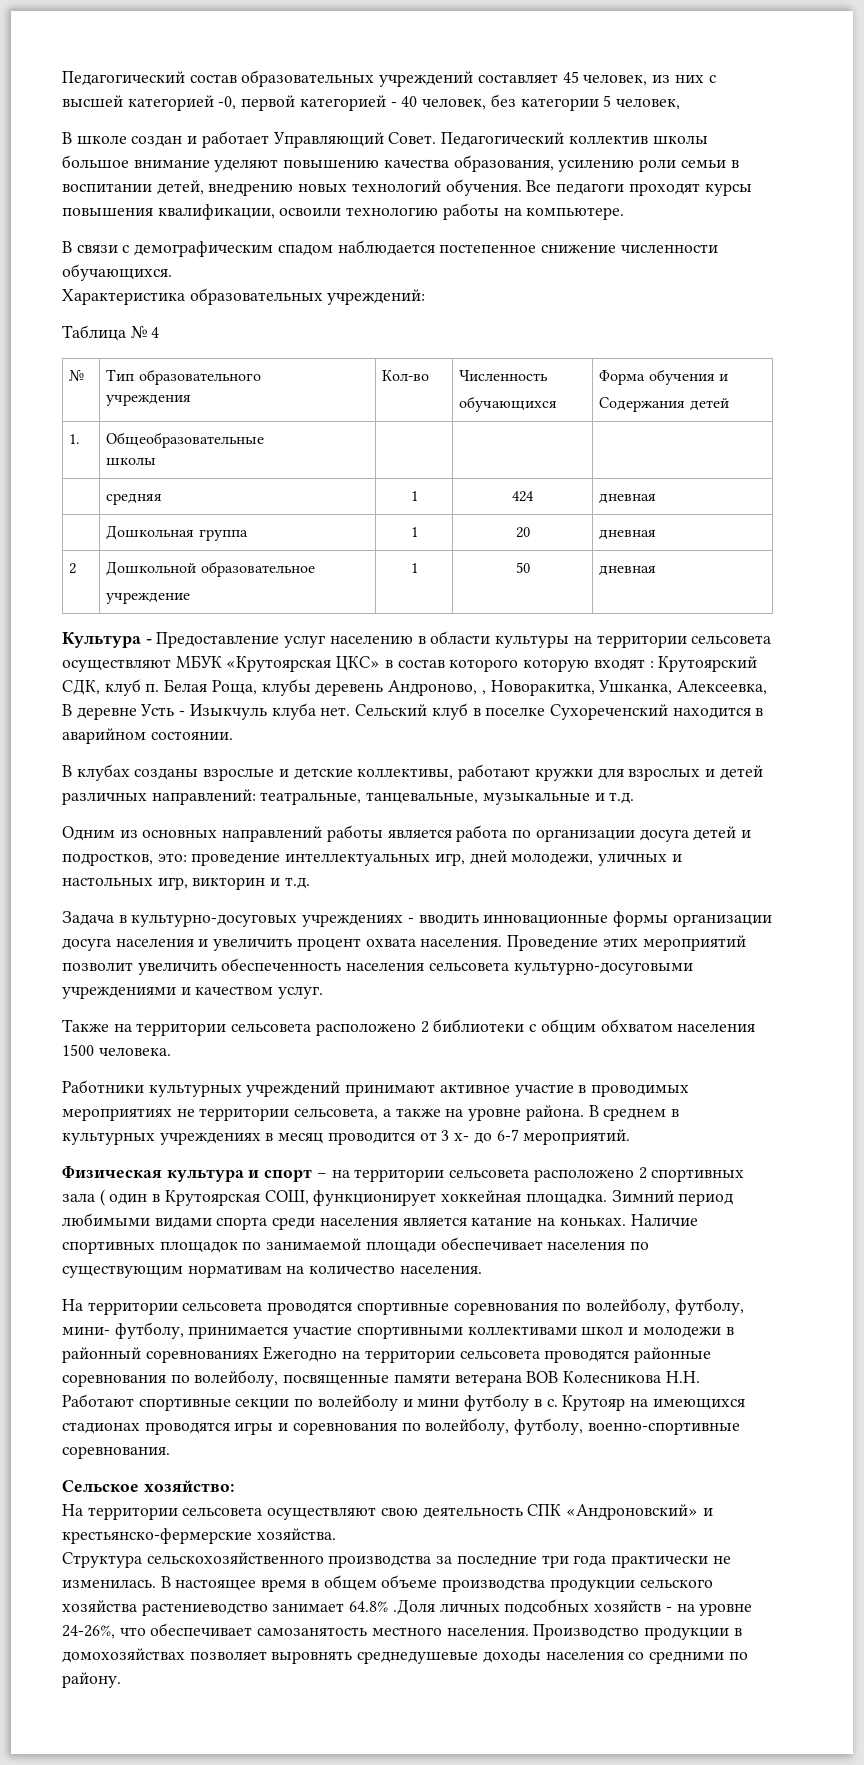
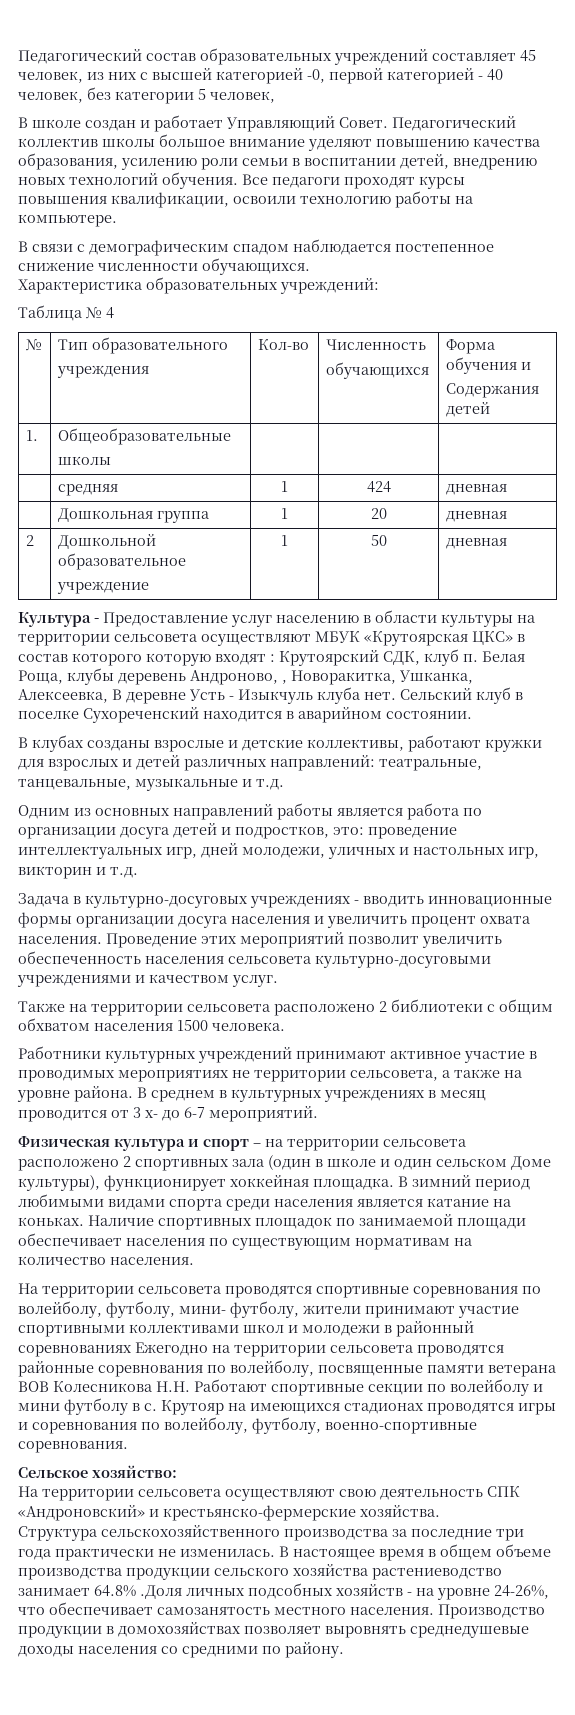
[99,1189,309,1206] ( один в Крутоярская СОШ, -> [268,1155,551,1170] [18,1175,100,1191] (один в школе и один сельском Доме культуры),
[611,1190,674,1202] Зимний -> [398,1175,471,1187] В зимний
[188,1326,289,1339] принимается -> [303,1305,455,1318] жители принимают

